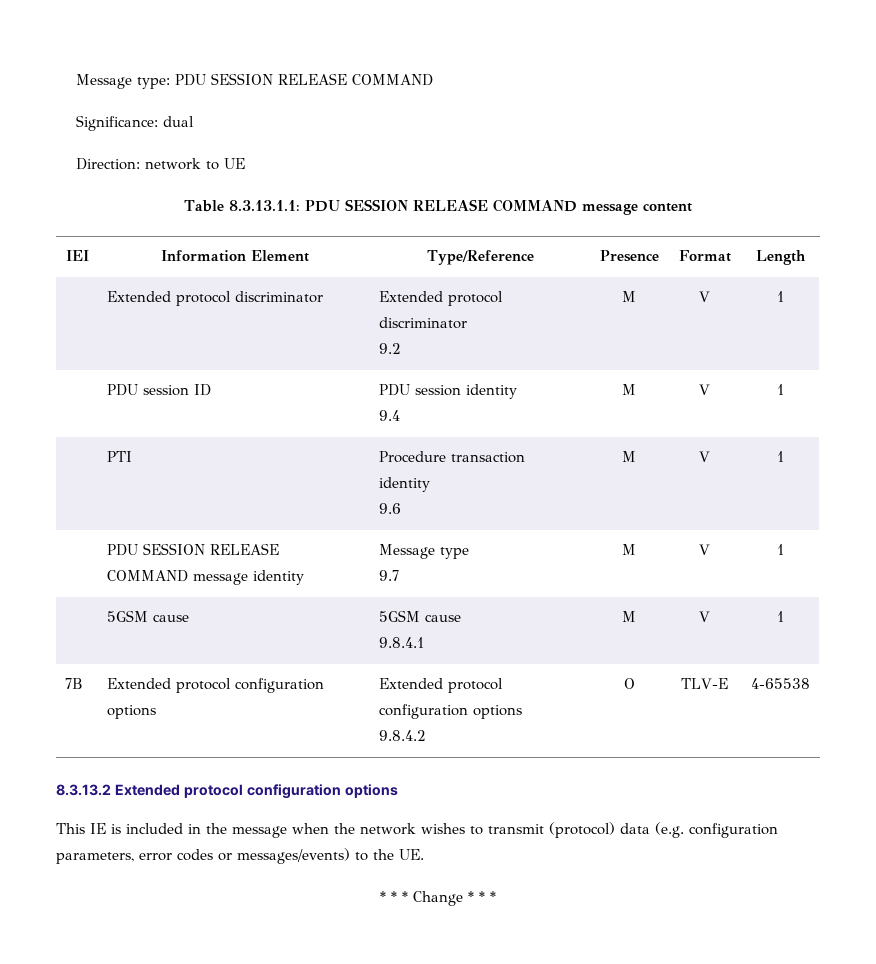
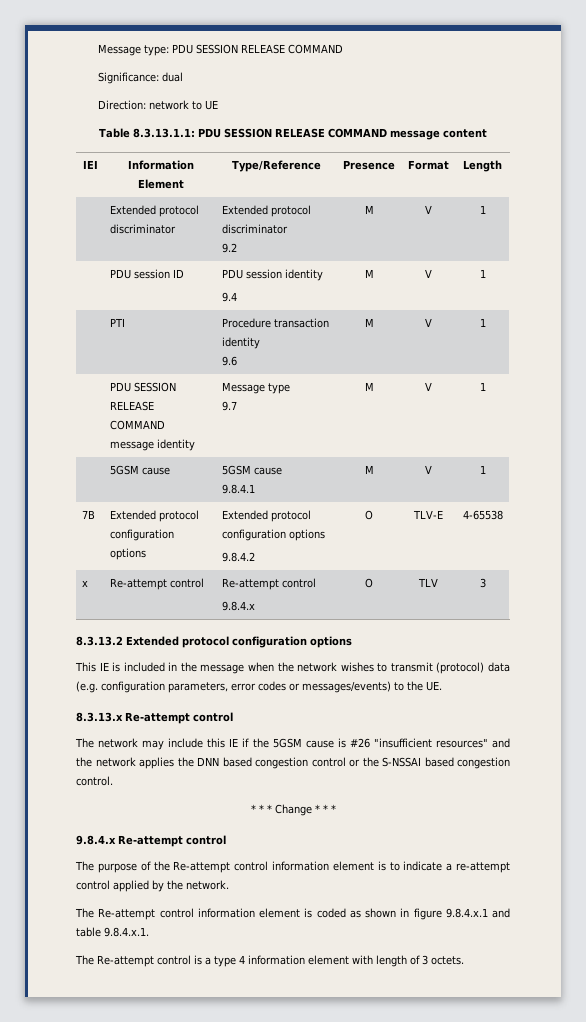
(810, 683) none -> [82,580,89,587] [110,578,205,590] [222,578,317,590] [222,601,256,611] [365,578,373,588] [418,578,439,587] [479,578,486,588] // x | Re-attempt control | Re-attempt control // 9.8.4.x | O | TLV | 3
(424, 854) none -> [76,712,233,724] [75,738,510,750] [76,757,510,769] [76,776,113,786] // 8.3.13.x Re-attempt control // The network may include this IE if the 5GSM cause is #26 "insufficient resources" and the network applies the DNN based congestion control or the S-NSSAI based congestion control.
(496, 896) none -> [76,835,226,847] [75,861,510,873] [76,880,229,892] [75,908,510,920] [76,927,149,937] [75,955,464,967] // 9.8.4.x Re-attempt control // The purpose of the Re-attempt control information element is to indicate a re-attempt control applied by the network. // The Re-attempt control information element is coded as shown in figure 9.8.4.x.1 and table 9.8.4.x.1. // The Re-attempt control is a type 4 information element with length of 3 octets.

